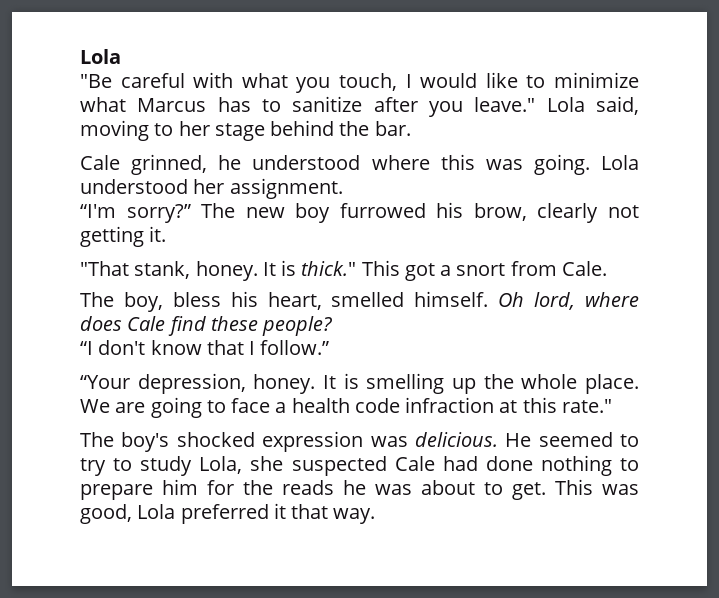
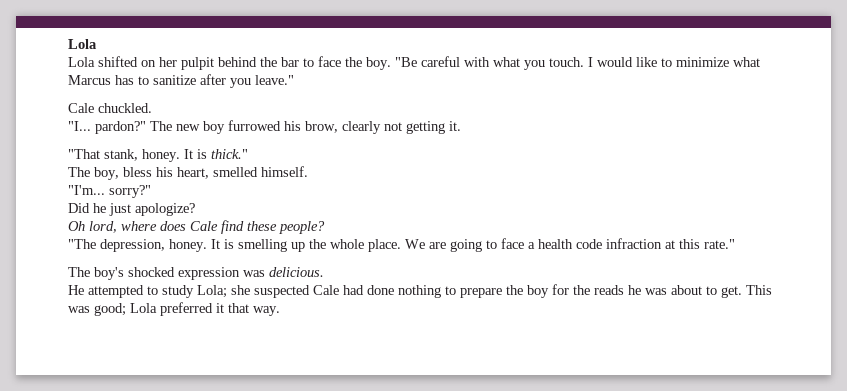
(121, 56) none -> [68,56,391,70] Lola shifted on her pulpit behind the bar to face the boy.
[339,73,397,91] touch, -> [549,57,584,67] touch.
[546,96,639,115] [80,120,411,141] [80,154,639,175] [80,178,343,199] [80,204,191,223] Lola said, moving to her stage behind the bar. // Cale grinned, he understood where this was going. Lola understood her assignment. // “I'm sorry?” -> [68,103,152,113] [68,121,146,134] // Cale chuckled. // "I... pardon?"
[361,260,607,281] This got a snort from Cale. -> (248, 154) none
(489, 299) none -> [68,185,151,198] [68,203,195,216] // "I'm... sorry?" // Did he just apologize? //
[80,340,330,355] [80,375,130,389] “I don't know that I follow.” // “Your -> [68,239,96,249] "The
[505,432,639,447] [80,458,106,476] He seemed to try -> [68,285,144,298] // He attempted
[199,456,243,474] Lola, -> [197,285,227,298] Lola;
[162,479,198,495] him -> [506,285,549,298] the boy
[80,504,132,524] good, -> [94,303,126,316] good;

